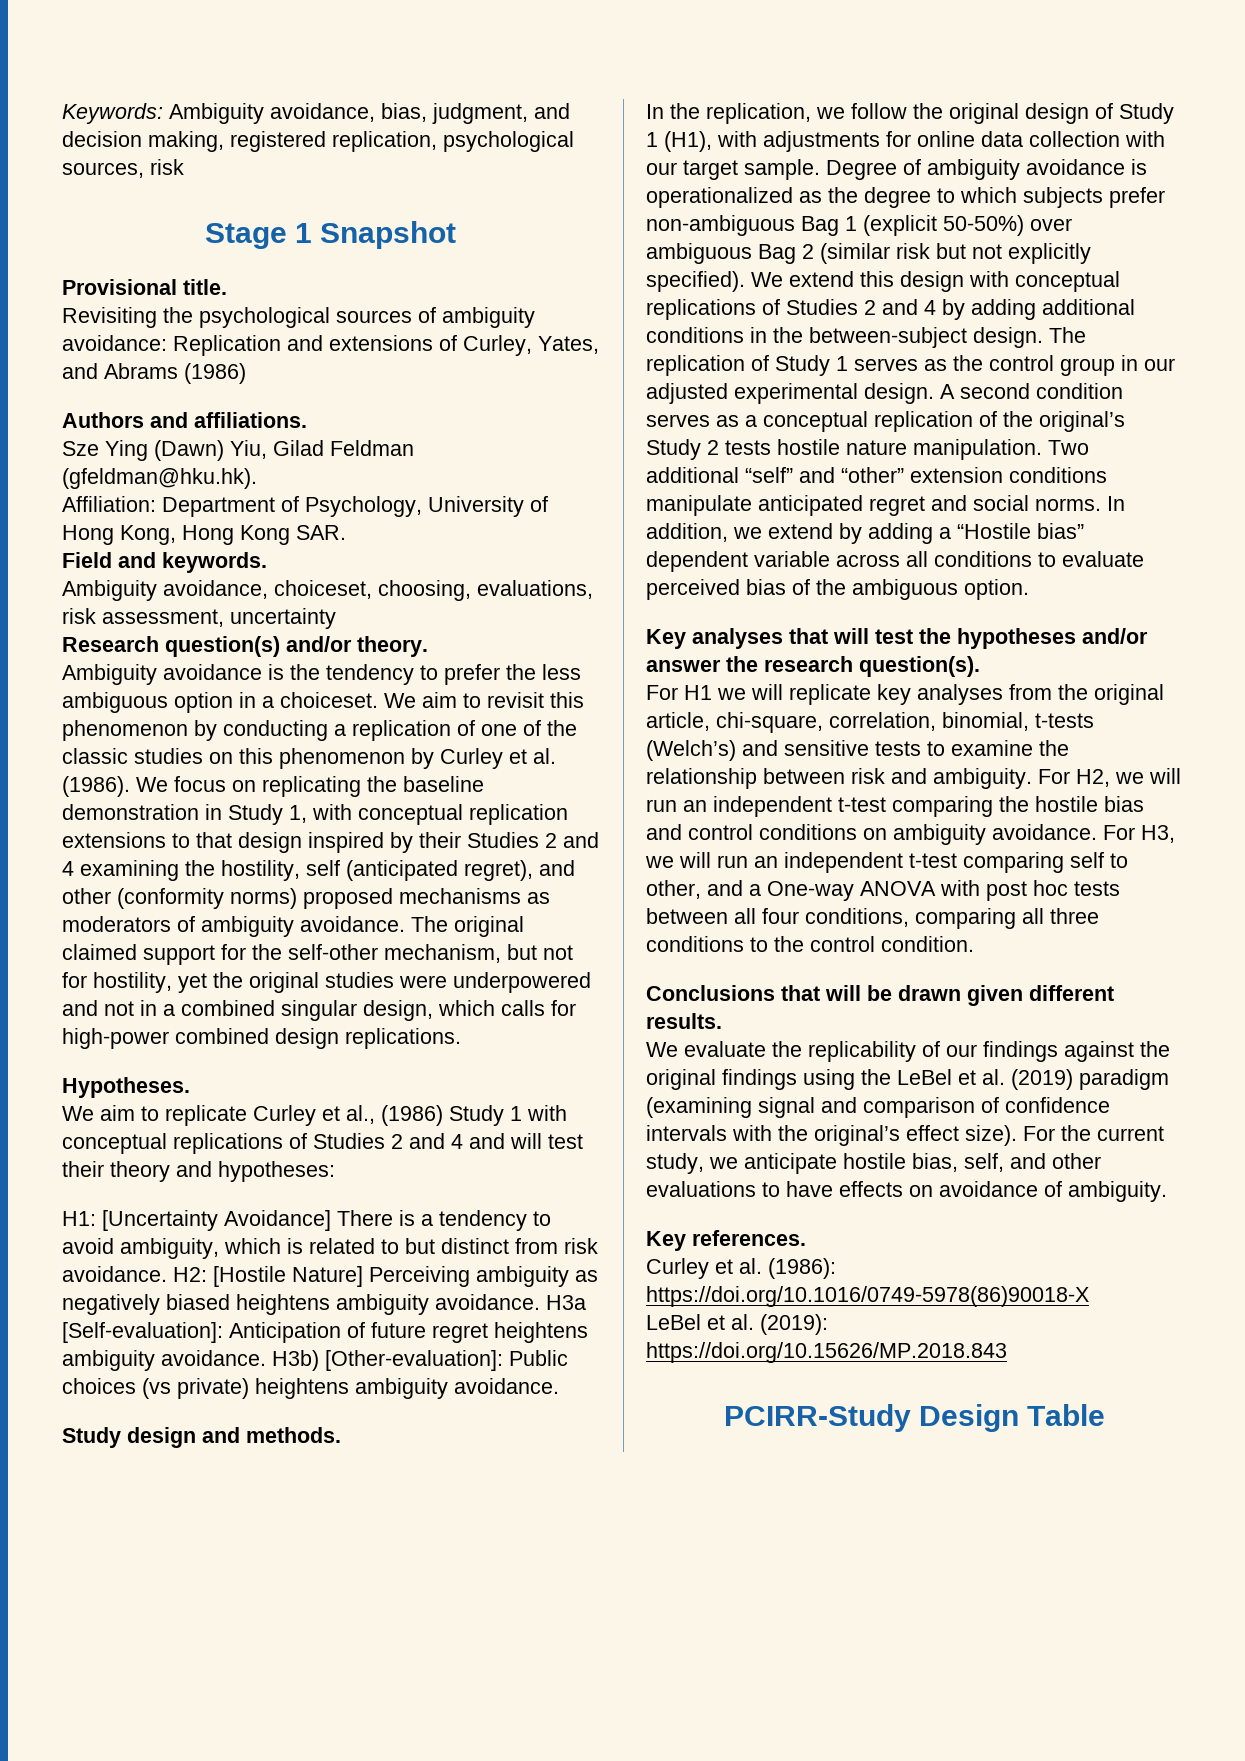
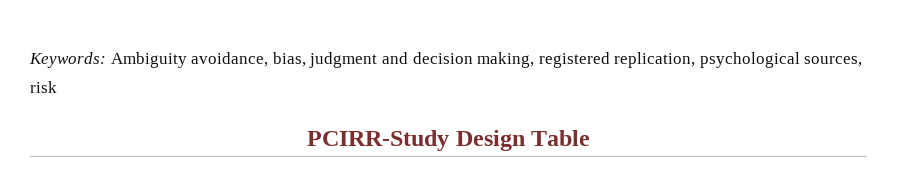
[432,103,528,124] judgment, -> [309,52,378,68] judgment
[204,221,457,249] [62,279,227,295] [62,307,535,328] [62,335,599,356] [62,363,246,384] [62,412,307,428] [62,440,414,461] [62,468,257,489] [62,496,548,517] [62,525,346,545] [62,552,267,573] [62,580,593,601] [62,608,336,629] [62,636,428,657] [62,664,581,685] [62,692,584,713] [62,720,577,741] [62,748,556,769] [62,776,484,797] [62,804,568,825] [62,832,599,853] [62,860,575,881] [62,888,550,909] [62,916,524,937] [62,944,573,965] [62,972,591,993] [62,1000,576,1021] [62,1028,461,1049] [62,1077,190,1098] [62,1105,567,1126] [62,1133,583,1154] [62,1161,335,1182] [62,1210,551,1231] [62,1238,598,1259] [62,1266,598,1287] [62,1294,586,1315] [62,1322,588,1343] [62,1350,568,1371] [62,1378,559,1399] [62,1427,341,1448] [646,103,1174,124] [646,131,1165,152] [646,159,1147,180] [646,187,1165,208] [646,215,1072,236] [646,243,1091,264] [646,271,1120,292] [646,299,1135,320] [646,327,1086,348] [646,355,1175,376] [646,383,1123,404] [646,411,1125,432] [646,439,1089,460] [646,467,1107,483] [646,495,1125,516] [646,523,1084,544] [646,551,1144,572] [646,579,1029,600] [646,628,1148,649] [646,656,980,677] [646,684,1164,705] [646,712,1094,733] [646,740,1069,761] [646,768,1181,789] [646,796,1144,817] [646,824,1175,845] [645,852,1128,873] [646,880,1120,901] [646,908,1099,929] [646,936,974,952] [646,985,1114,1006] [646,1013,722,1029] [646,1041,1170,1062] [646,1069,1169,1090] [646,1097,1110,1118] [646,1125,1164,1146] [646,1153,1101,1174] [646,1181,1167,1202] [646,1230,806,1251] [646,1258,836,1279] [646,1286,1089,1307] [646,1314,828,1335] [646,1342,1007,1363] // Stage 1 Snapshot // Provisional title. // Revisiting the psychological sources of ambiguity avoidance: Replication and extensions of Curley, Yates, and Abrams (1986) // Authors and affiliations. // Sze Ying (Dawn) Yiu, Gilad Feldman (gfeldman@hku.hk). // Affiliation: Department of Psychology, University of Hong Kong, Hong Kong SAR. // Field and keywords. // Ambiguity avoidance, choiceset, choosing, evaluations, risk assessment, uncertainty // Research question(s) and/or theory. // Ambiguity avoidance is the tendency to prefer the less ambiguous option in a choiceset. We aim to revisit this phenomenon by conducting a replication of one of the classic studies on this phenomenon by Curley et al. (1986). We focus on replicating the baseline demonstration in Study 1, with conceptual replication extensions to that design inspired by their Studies 2 and 4 examining the hostility, self (anticipated regret), and other (conformity norms) proposed mechanisms as moderators of ambiguity avoidance. The original claimed support for the self-other mechanism, but not for hostility, yet the original studies were underpowered and not in a combined singular design, which calls for high-power combined design replications. // Hypotheses. // We aim to replicate Curley et al., (1986) Study 1 with conceptual replications of Studies 2 and 4 and will test their theory and hypotheses: // H1: [Uncertainty Avoidance] There is a tendency to avoid ambiguity, which is related to but distinct from risk avoidance. H2: [Hostile Nature] Perceiving ambiguity as negatively biased heightens ambiguity avoidance. H3a [Self-evaluation]: Anticipation of future regret heightens ambiguity avoidance. H3b) [Other-evaluation]: Public choices (vs private) heightens ambiguity avoidance. // Study design and methods. // In the replication, we follow the original design of Study 1 (H1), with adjustments for online data collection with our target sample. Degree of ambiguity avoidance is operationalized as the degree to which subjects prefer non-ambiguous Bag 1 (explicit 50-50%) over ambiguous Bag 2 (similar risk but not explicitly specified). We extend this design with conceptual replications of Studies 2 and 4 by adding additional conditions in the between-subject design. The replication of Study 1 serves as the control group in our adjusted experimental design. A second condition serves as a conceptual replication of the original’s Study 2 tests hostile nature manipulation. Two additional “self” and “other” extension conditions manipulate anticipated regret and social norms. In addition, we extend by adding a “Hostile bias” dependent variable across all conditions to evaluate perceived bias of the ambiguous option. // Key analyses that will test the hypotheses and/or answer the research question(s). // For H1 we will replicate key analyses from the original article, chi-square, correlation, binomial, t-tests (Welch’s) and sensitive tests to examine the relationship between risk and ambiguity. For H2, we will run an independent t-test comparing the hostile bias and control conditions on ambiguity avoidance. For H3, we will run an independent t-test comparing self to other, and a One-way ANOVA with post hoc tests between all four conditions, comparing all three conditions to the control condition. // Conclusions that will be drawn given different results. // We evaluate the replicability of our findings against the original findings using the LeBel et al. (2019) paradigm (examining signal and comparison of confidence intervals with the original’s effect size). For the current study, we anticipate hostile bias, self, and other evaluations to have effects on avoidance of ambiguity. // Key references. // Curley et al. (1986): https://doi.org/10.1016/0749-5978(86)90018-X // LeBel et al. (2019): https://doi.org/10.15626/MP.2018.843 -> (57, 87) none

